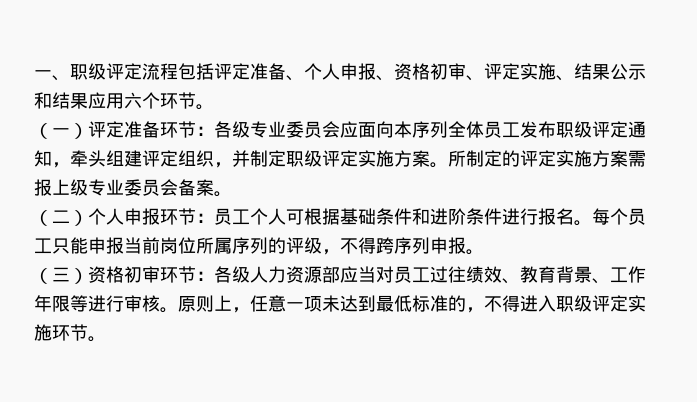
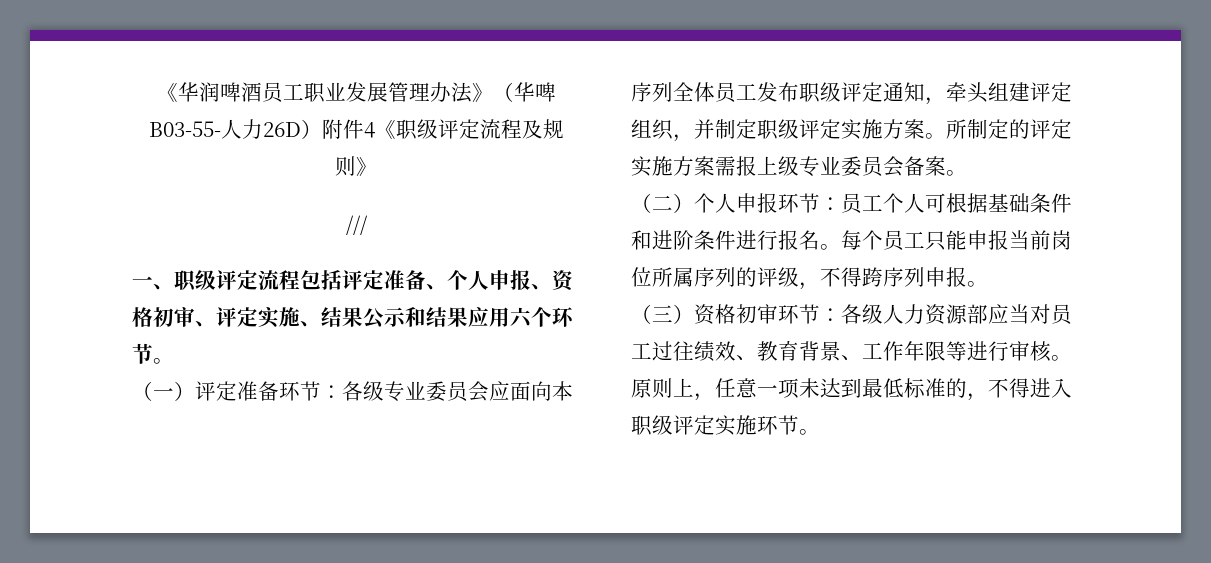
(34, 74) none -> [156,82,556,103] [148,119,564,140] [335,156,377,176] [345,215,368,235] 《华润啤酒员工职业发展管理办法》（华啤B03-55-人力26D）附件4《职级评定流程及规则》 // /// //

